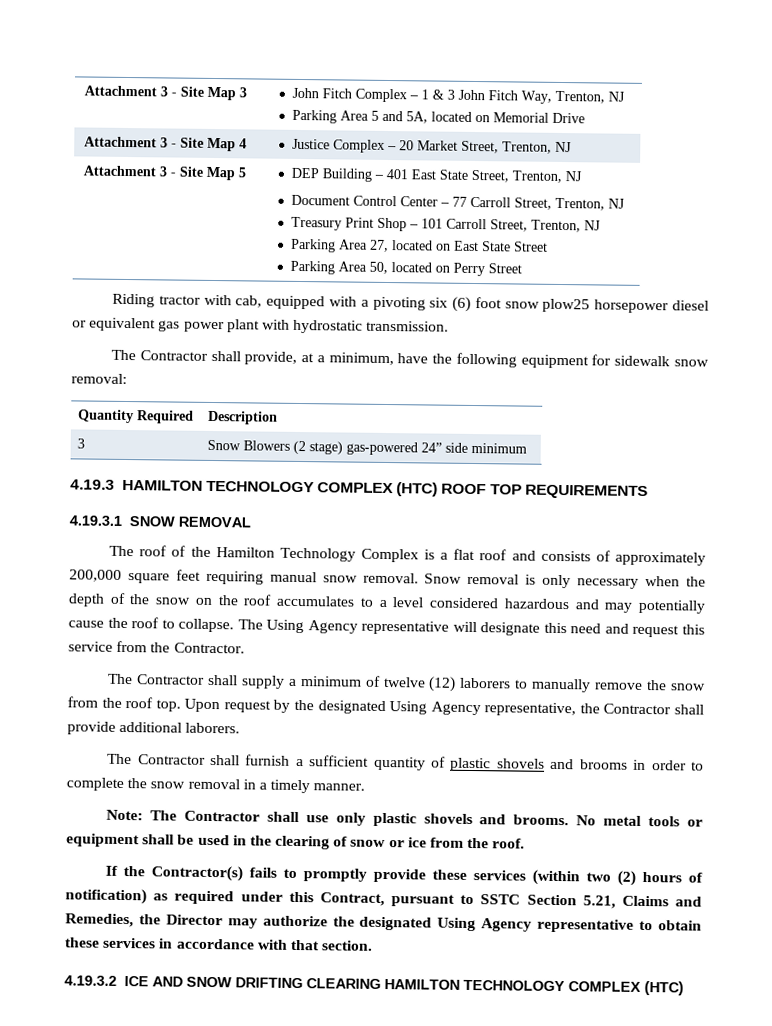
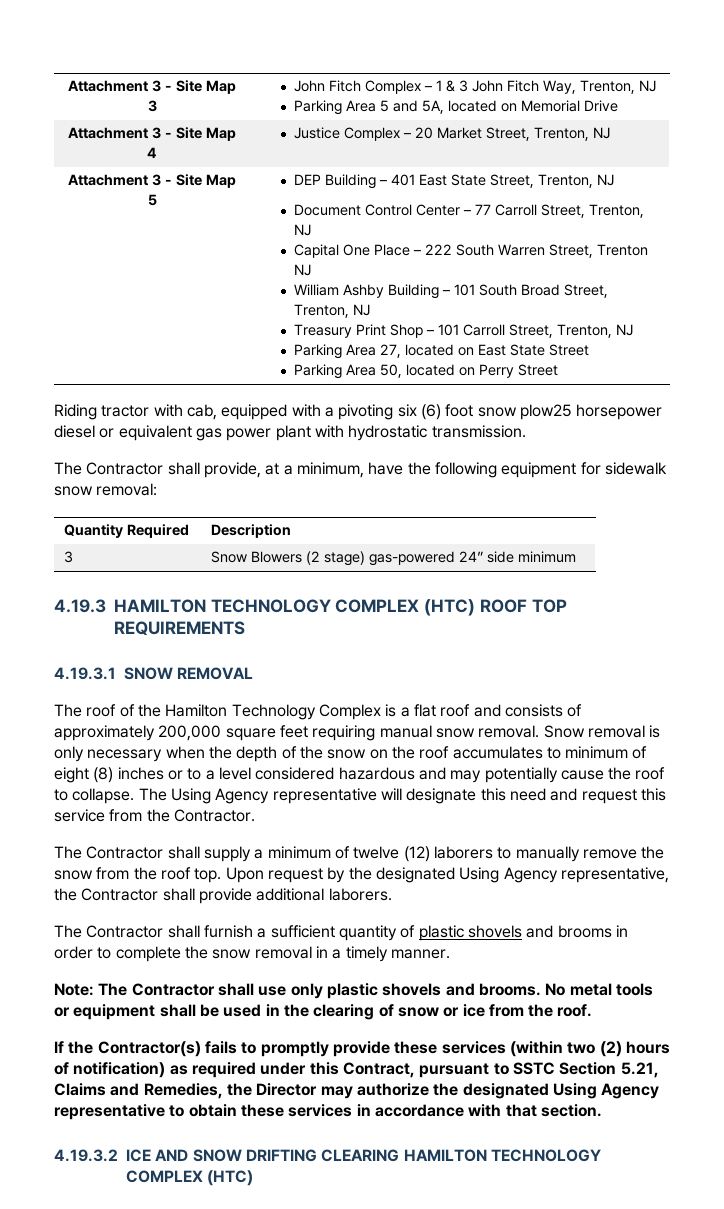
(625, 203) none -> [294,244,649,258] [294,264,312,276] [294,284,609,299] [294,304,371,318] // Capital One Place – 222 South Warren Street, Trenton NJ // William Ashby Building – 101 South Broad Street, Trenton, NJ
(374, 602) none -> [565,746,648,759] [54,767,202,783] minimum of eight (8) inches or to

